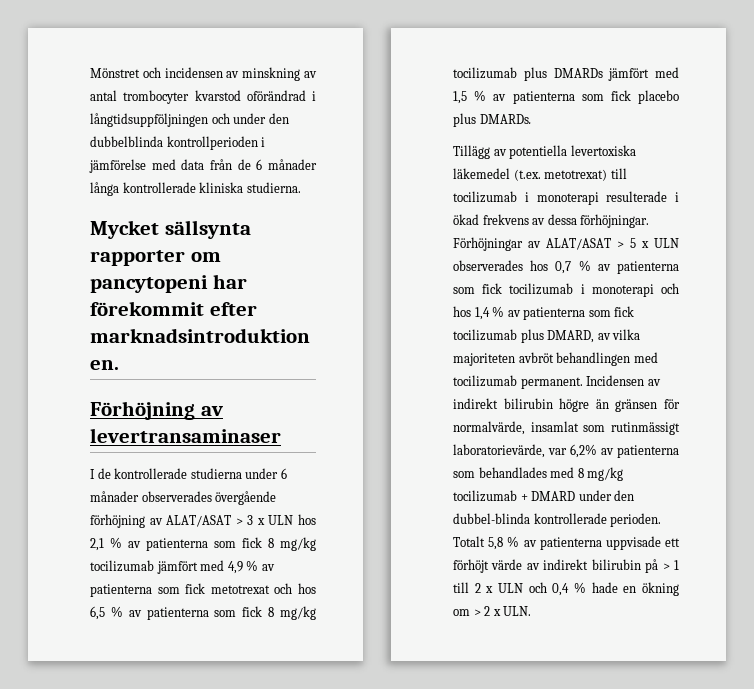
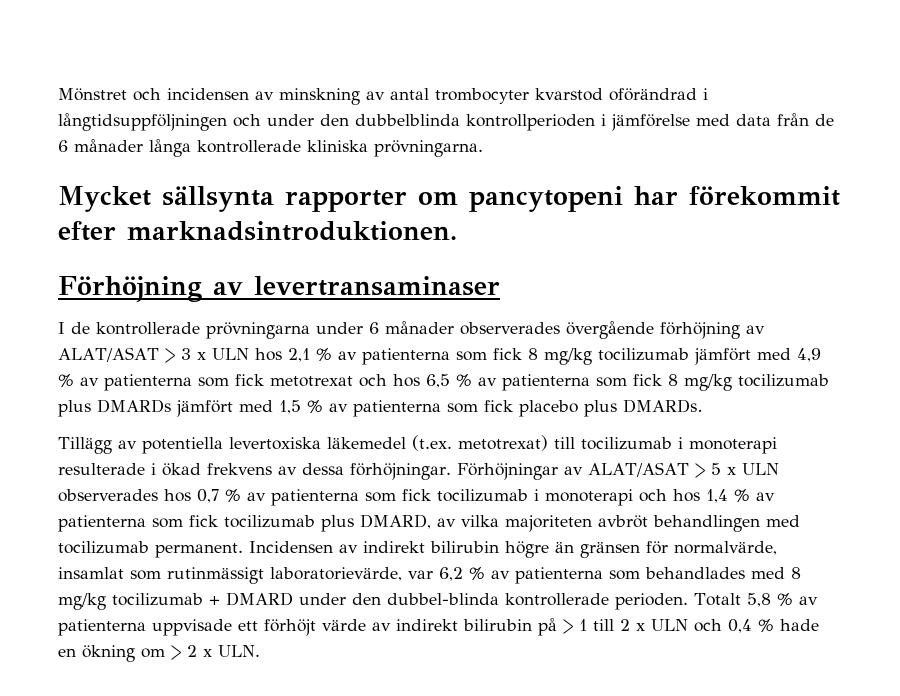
[246,182,301,193] studierna. -> [374,140,483,157] prövningarna.
[190,468,242,479] studierna -> [206,322,310,339] prövningarna
[570,444,597,458] 6,2% -> [439,567,485,581] 6,2 %

